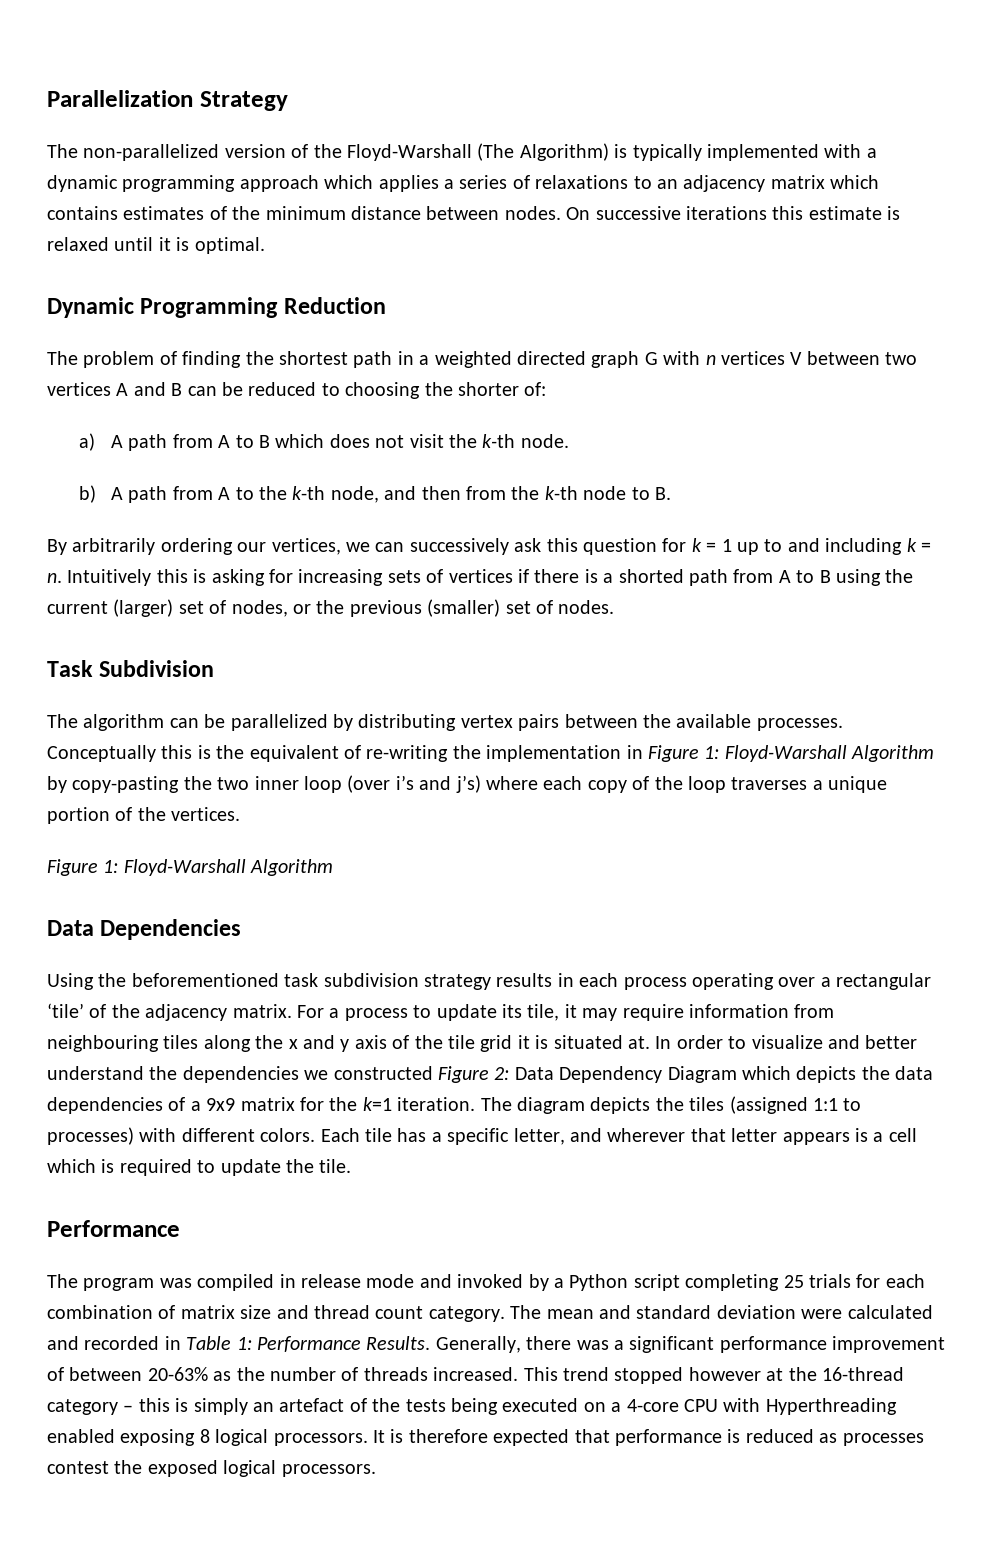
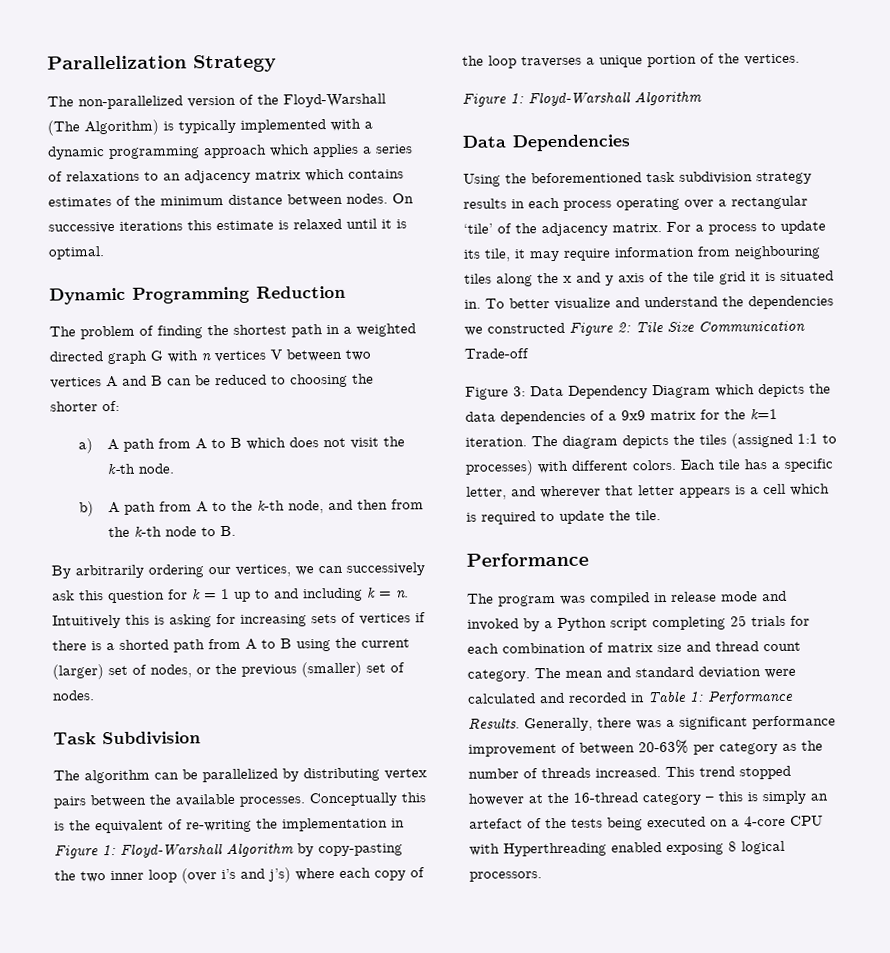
[627,1035,747,1049] at. In order to -> [464,298,550,309] in. To better
[865,1035,918,1049] better -> (640, 302) none
(510, 1073) none -> [635,320,805,333] [464,348,529,359] [465,386,526,400] Tile Size Communication Trade-off // Figure 3:
(208, 1374) none -> [693,741,778,755] per category
[373,1429,924,1446] [47,1460,376,1477] It is therefore expected that performance is reduced as processes contest the exposed logical processors. -> (542, 876) none

